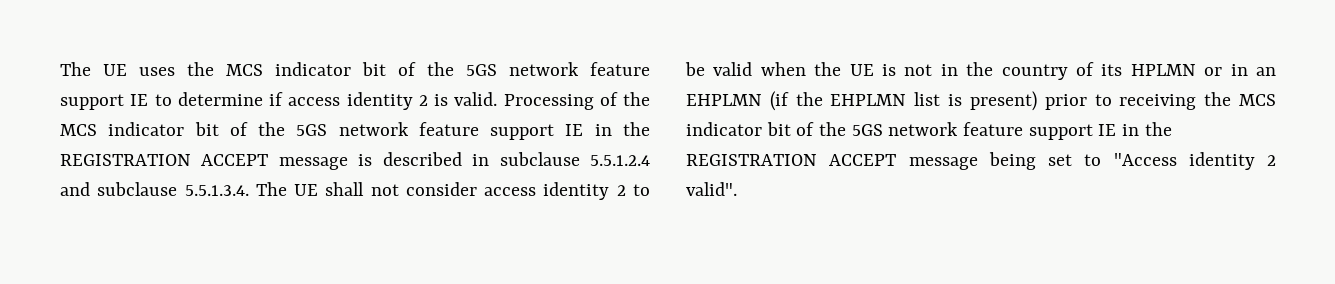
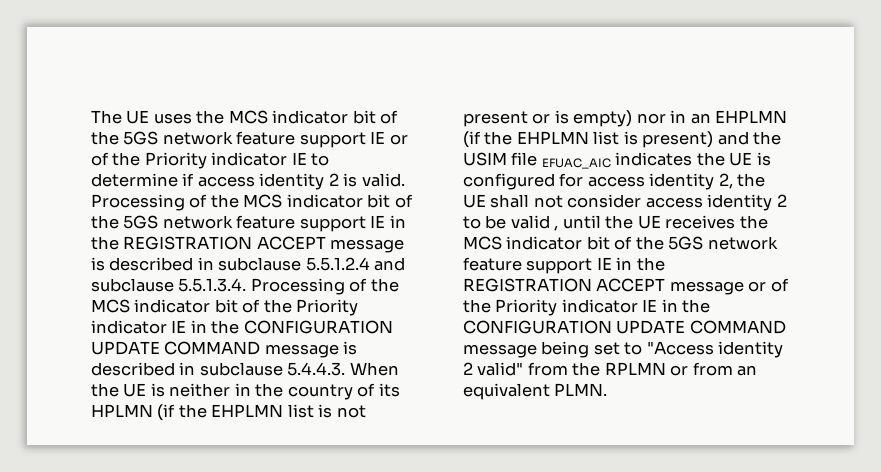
(149, 100) none -> [389,134,408,145] [91,152,307,169] or of the Priority indicator IE
[255,182,287,196] The -> [250,278,399,295] [91,299,359,316] [91,320,393,334] [91,341,358,358] [91,362,399,376] [91,383,400,400] [91,404,366,421] [463,110,788,127] [463,131,782,148] [463,152,771,169] [463,173,766,190] Processing of the MCS indicator bit of the Priority indicator IE in the CONFIGURATION UPDATE COMMAND message is described in subclause 5.4.4.3. When the UE is neither in the country of its HPLMN (if the EHPLMN list is not present or is empty) nor in an EHPLMN (if the EHPLMN list is present) and the USIM file EFUAC_AIC indicates the UE is configured for access identity 2, the
[760,62,1276,80] [686,91,1197,111] when the UE is not in the country of its HPLMN or in an EHPLMN (if the EHPLMN list is present) prior to receiving -> [554,215,736,231] , until the UE receives
(978, 163) none -> [748,278,789,292] [463,299,711,316] [463,320,786,334] [463,344,537,358] or of the Priority indicator IE in the CONFIGURATION UPDATE COMMAND message
[686,182,737,196] valid". -> [477,362,758,376] [463,383,608,400] valid" from the RPLMN or from an equivalent PLMN.

